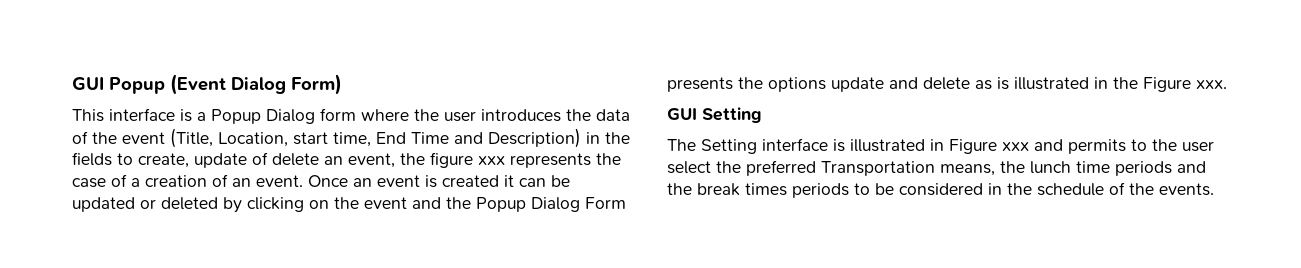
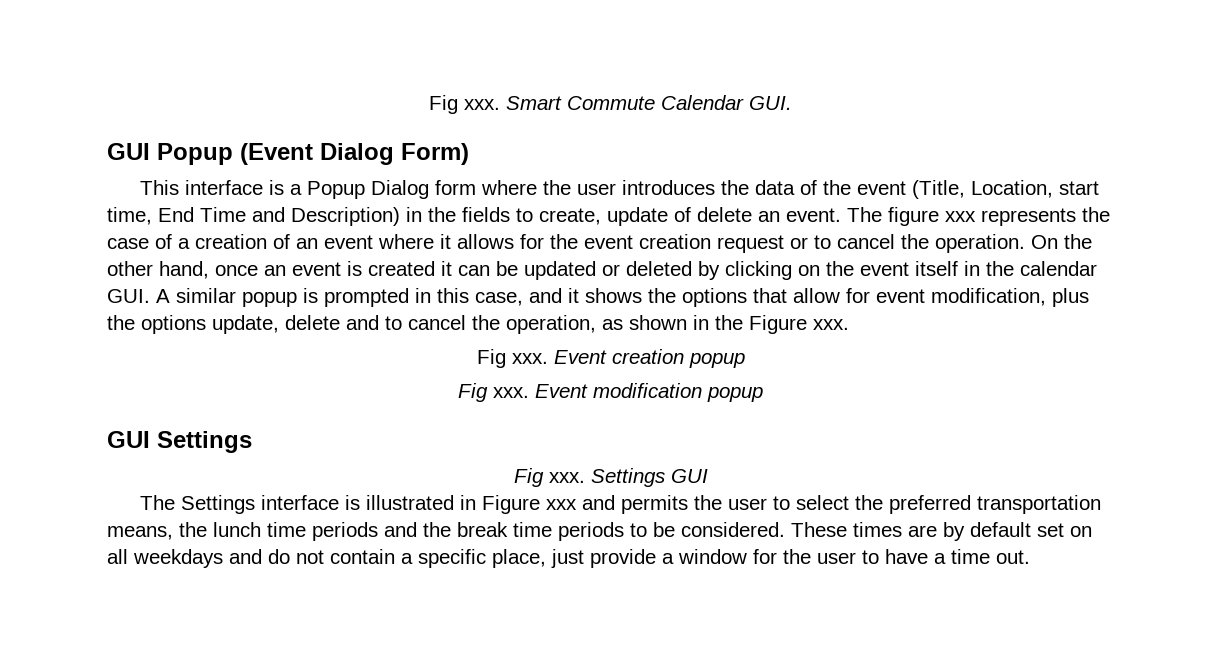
(72, 83) none -> [429,95,792,114] Fig xxx. Smart Commute Calendar GUI. //
[348,153,425,168] event, the -> [786,207,882,222] event. The
[256,175,348,187] event. Once -> [324,234,1092,253] [107,261,258,279] event where it allows for the event creation request or to cancel the operation. On the other hand, once
[412,197,626,212] [667,77,1227,92] [667,107,762,123] [667,139,757,154] and the Popup Dialog Form presents the options update and delete as is illustrated in the Figure xxx. // GUI Setting // The Setting -> [915,261,1097,276] [107,288,1089,307] [107,315,849,334] [476,349,745,368] [458,383,763,402] [107,431,252,453] [513,468,708,487] [139,495,255,514] itself in the calendar GUI. A similar popup is prompted in this case, and it shows the options that allow for event modification, plus the options update, delete and to cancel the operation, as shown in the Figure xxx. // Fig xxx. Event creation popup // Fig xxx. Event modification popup // GUI Settings // Fig xxx. Settings GUI // The Settings
[1131,139,1214,152] to the user -> [693,495,790,510] the user to
[821,161,935,176] Transportation -> [976,495,1101,514] transportation
[745,183,787,196] times -> [513,522,552,537] time
[899,182,1214,196] considered in the schedule of the events. -> [681,522,1092,541] [107,549,1030,568] considered. These times are by default set on all weekdays and do not contain a specific place, just provide a window for the user to have a time out.

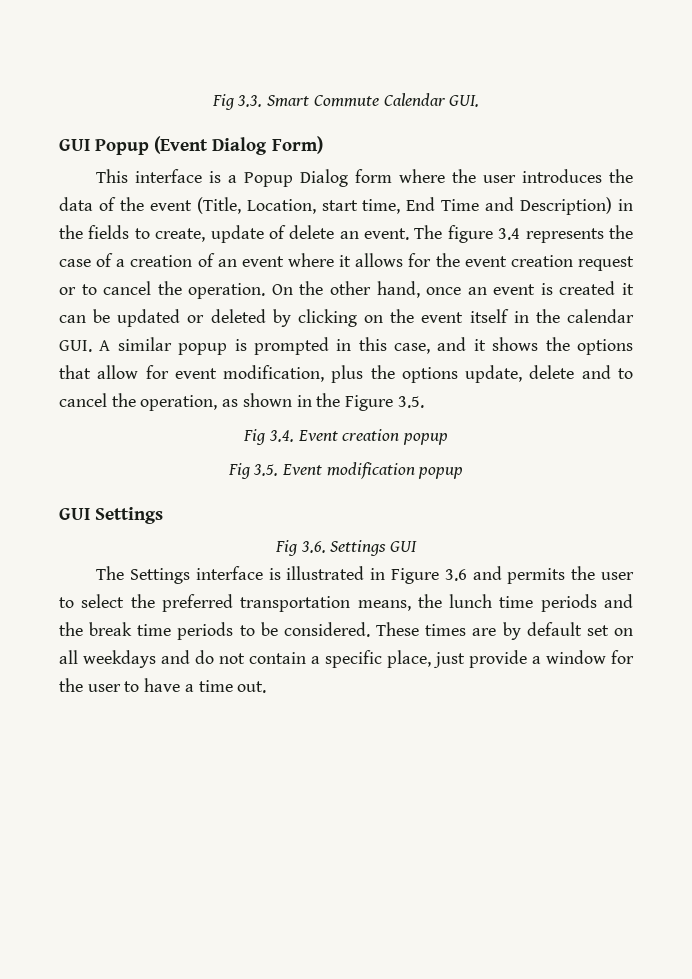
[429,95,500,114] Fig xxx. -> [211,94,263,110] Fig 3.3.
[945,211,976,222] xxx -> [498,228,521,240] 3.4
[813,319,849,330] [476,349,548,368] xxx. // Fig xxx. -> [397,396,424,408] [243,429,294,445] 3.5. // Fig 3.4.
[493,387,529,398] xxx. -> [253,464,279,476] 3.5.
[548,472,585,483] xxx. -> [300,541,326,553] 3.6.
[545,499,577,510] xxx -> [444,569,467,581] 3.6

